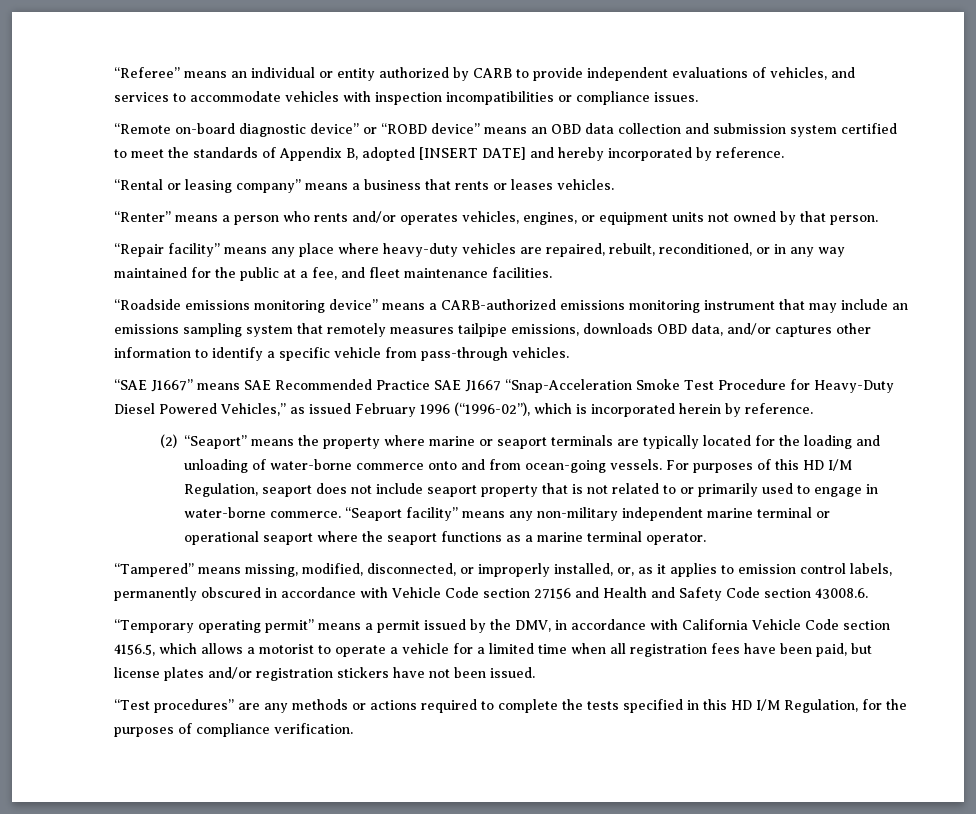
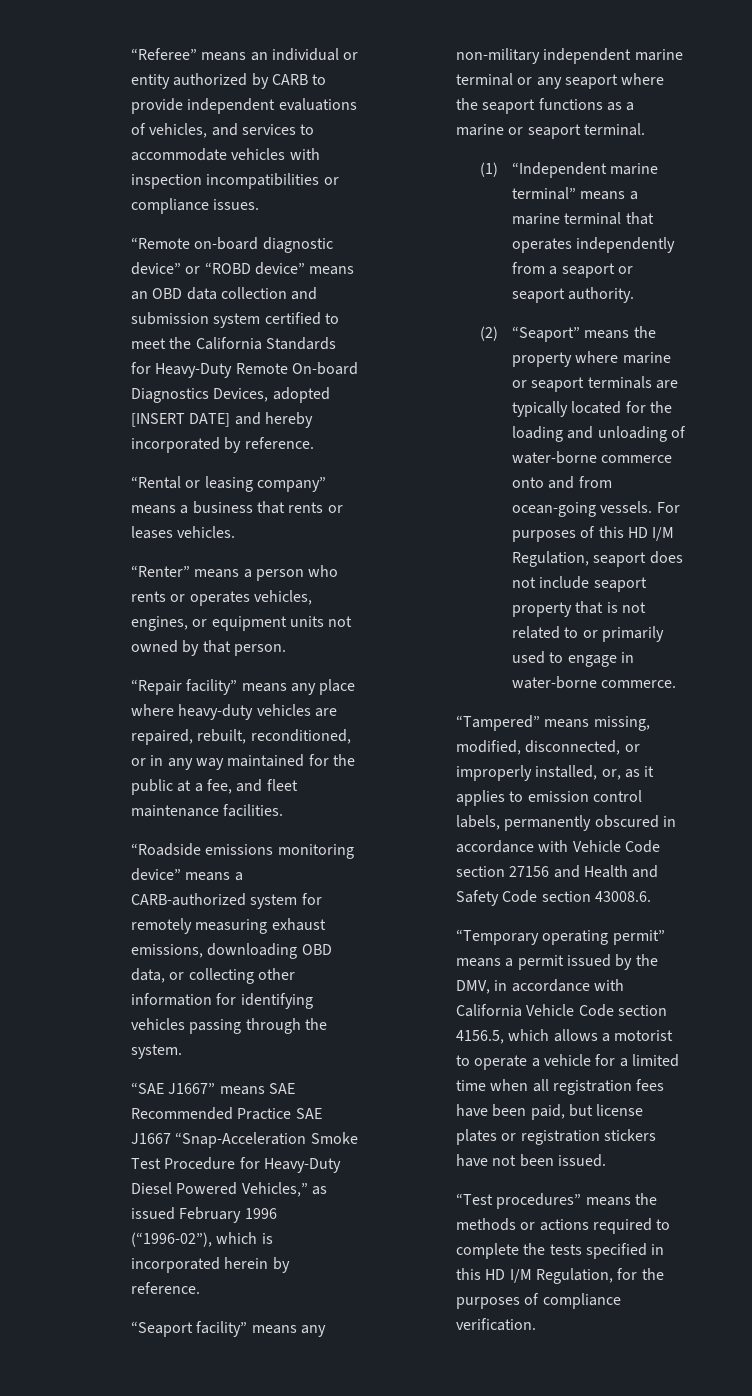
[192,147,358,161] standards of Appendix B, -> [195,337,336,350] [130,362,358,378] [130,388,269,403] California Standards for Heavy-Duty Remote On-board Diagnostics Devices,
[351,211,396,223] and/or -> [170,594,186,602] or
[559,299,908,313] [113,323,871,337] [113,347,569,361] emissions monitoring instrument that may include an emissions sampling system that remotely measures tailpipe emissions, downloads OBD data, and/or captures other information to identify a specific vehicle from pass-through vehicles. -> [250,893,322,909] [130,918,326,934] [130,943,332,959] [130,968,295,984] [130,993,313,1009] [130,1018,327,1034] [130,1044,182,1059] system for remotely measuring exhaust emissions, downloading OBD data, or collecting other information for identifying vehicles passing through the system.
(813, 408) none -> [130,1321,326,1337] [455,48,683,64] [455,73,665,89] [455,98,635,114] [455,123,645,139] [479,162,659,178] [511,187,638,200] [511,212,654,225] [511,237,676,253] [511,262,633,278] [511,287,635,303] // “Seaport facility” means any non-military independent marine terminal or any seaport where the seaport functions as a marine or seaport terminal. // (1) “Independent marine terminal” means a marine terminal that operates independently from a seaport or seaport authority.
[344,507,830,521] [183,531,706,545] “Seaport facility” means any non-military independent marine terminal or operational seaport where the seaport functions as a marine terminal operator. -> (677, 684) none
[207,667,252,679] and/or -> [501,1133,517,1141] or
[237,703,288,713] are any -> [585,1193,657,1206] means the

